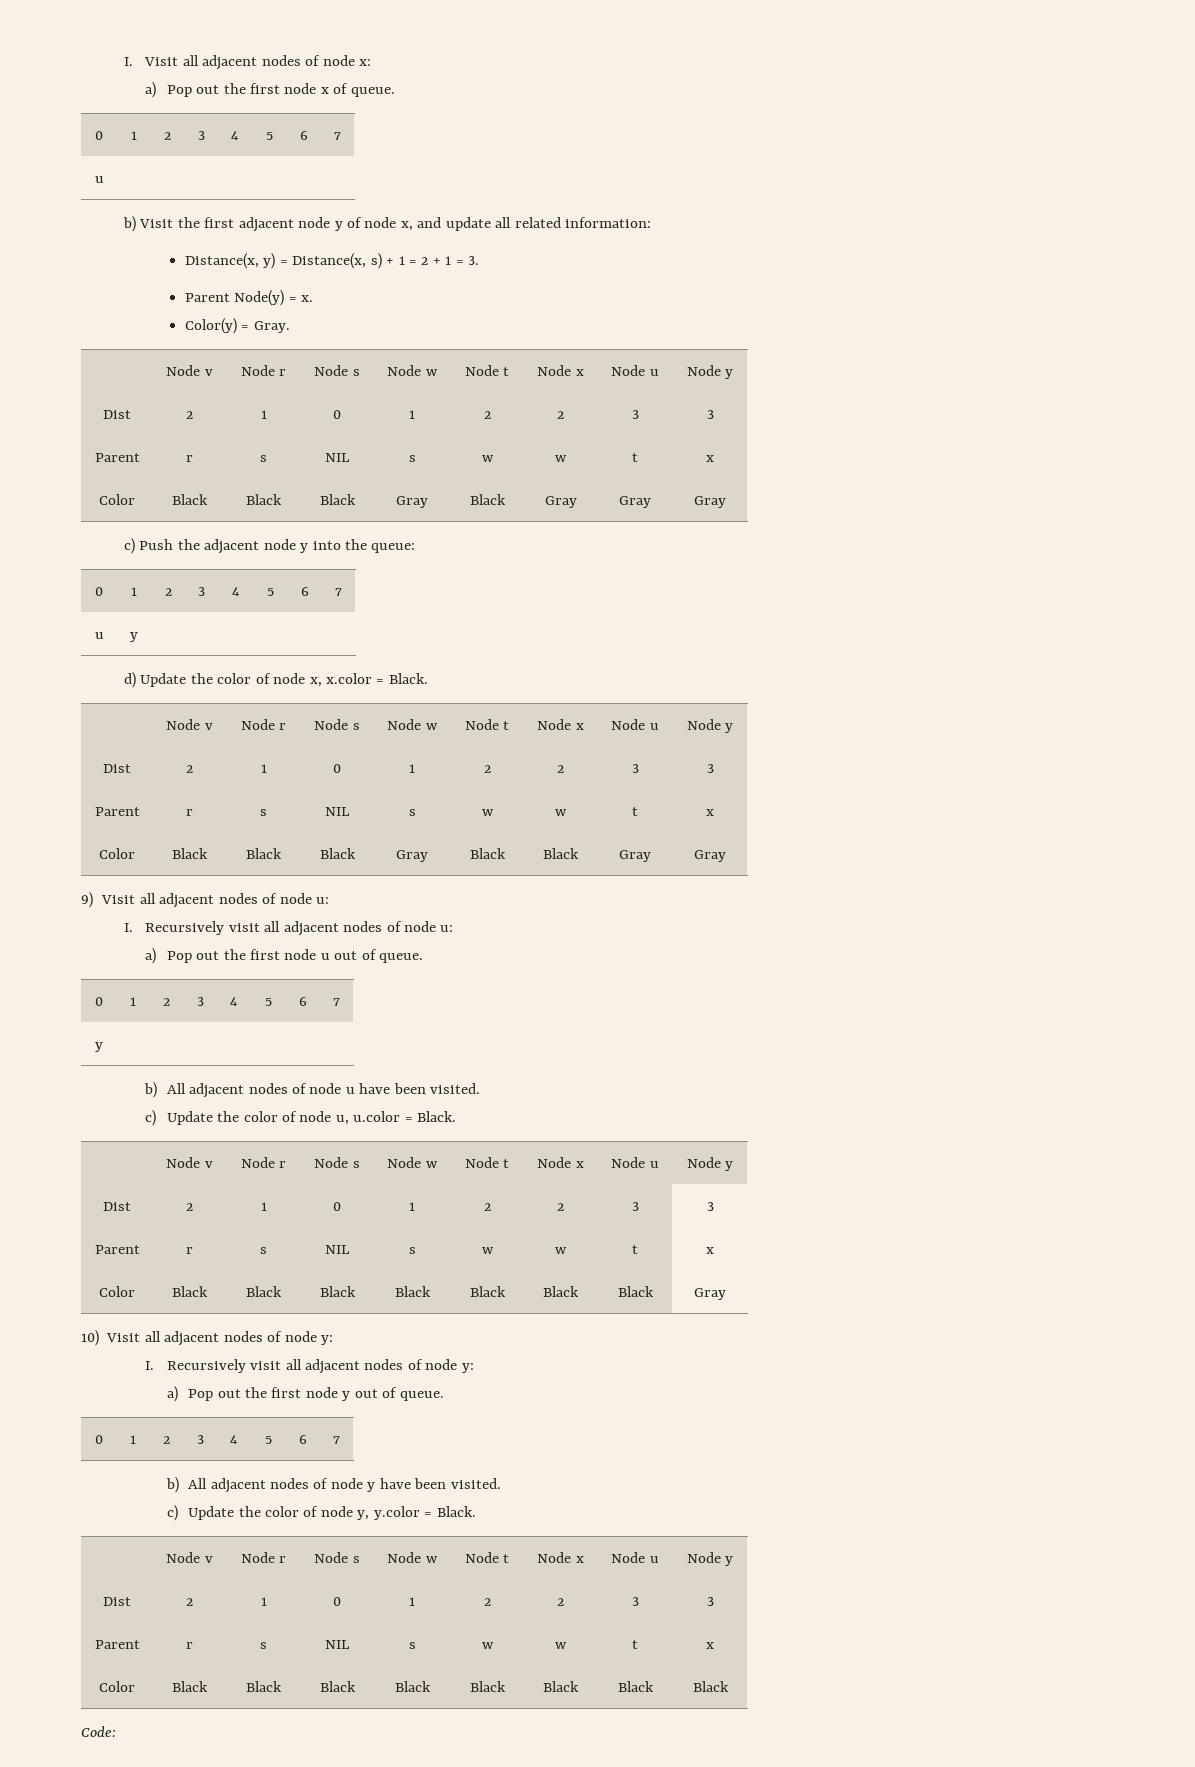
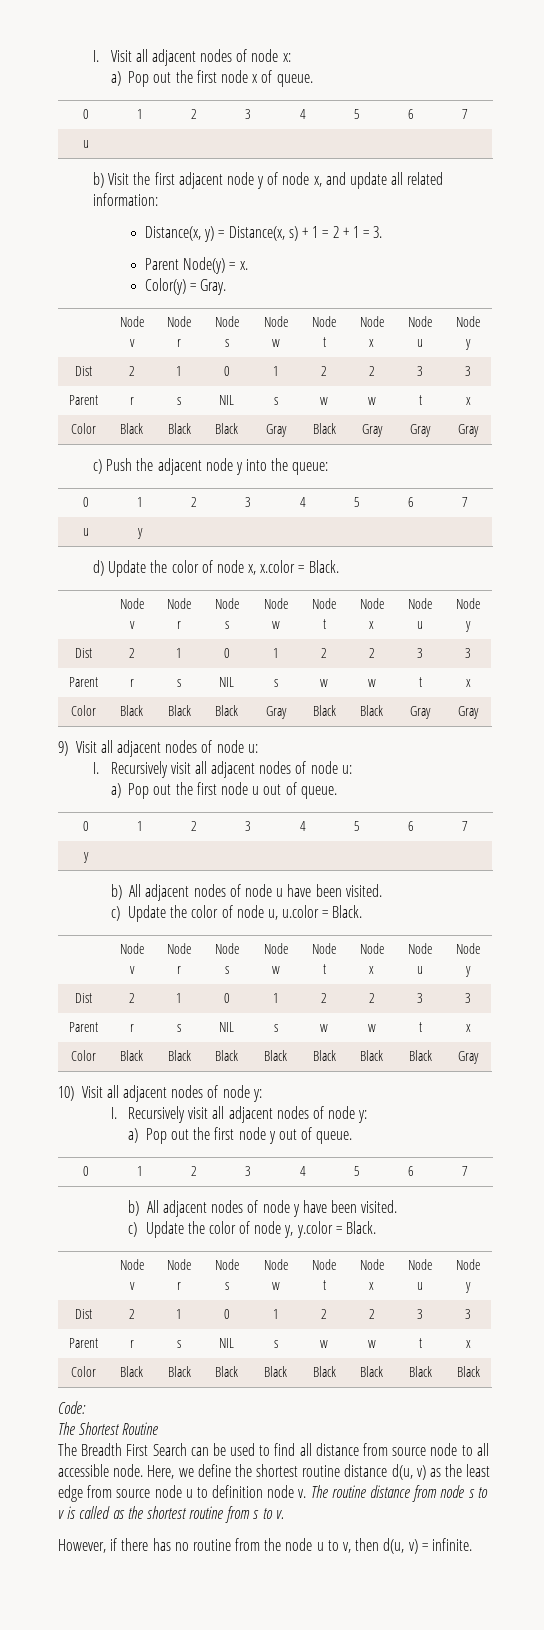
(116, 1731) none -> [58,1422,159,1435] [58,1443,489,1456] [58,1464,491,1480] [58,1485,488,1502] [58,1506,284,1523] [58,1538,472,1554] // The Shortest Routine // The Breadth First Search can be used to find all distance from source node to all accessible node. Here, we define the shortest routine distance d(u, v) as the least edge from source node u to definition node v. The routine distance from node s to v is called as the shortest routine from s to v. // However, if there has no routine from the node u to v, then d(u, v) = infinite.

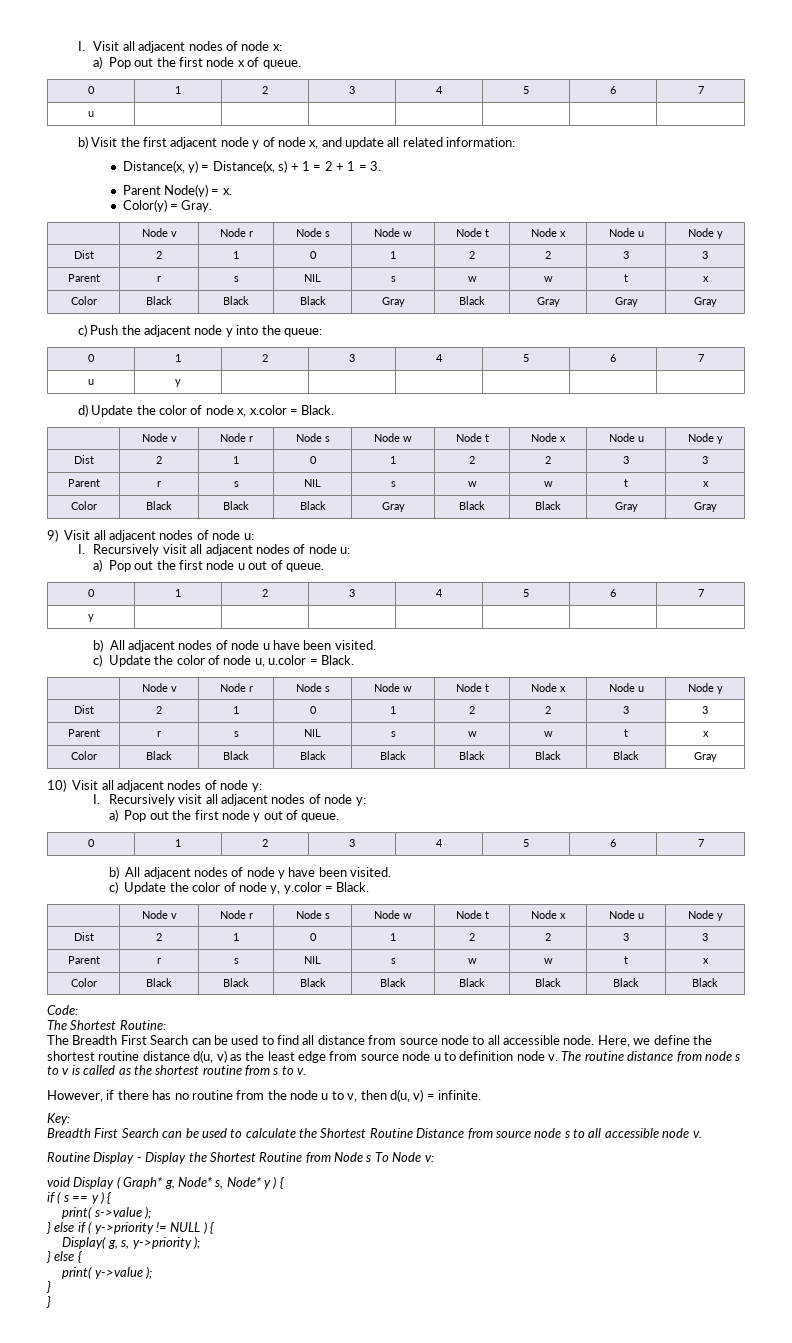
[122,1422,159,1435] Routine -> [119,1020,166,1030] Routine:
(472, 1544) none -> [47,1113,70,1125] [47,1128,702,1139] [47,1152,434,1164] [47,1176,285,1189] [47,1191,113,1204] [62,1206,152,1219] [46,1221,215,1234] [62,1236,200,1249] [46,1251,83,1263] [62,1266,153,1279] [46,1281,51,1293] [46,1296,51,1308] // Key: // Breadth First Search can be used to calculate the Shortest Routine Distance from source node s to all accessible node v. // Routine Display - Display the Shortest Routine from Node s To Node v: // void Display ( Graph* g, Node* s, Node* y ) { // if ( s == y ) { // print( s->value ); // } else if ( y->priority != NULL ) { // Display( g, s, y->priority ); // } else { // print( y->value ); // } // }

